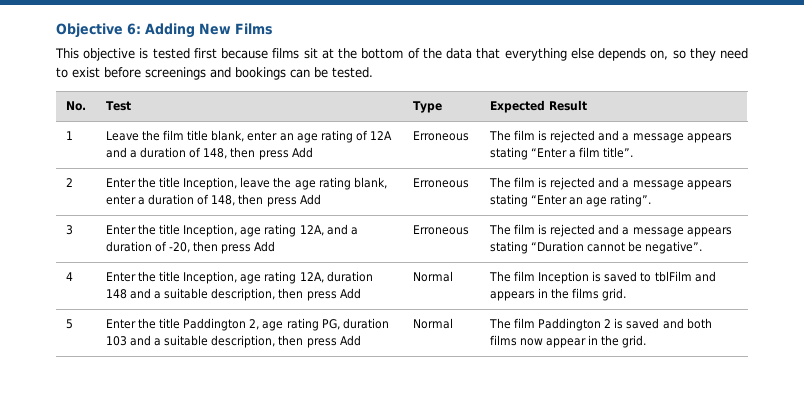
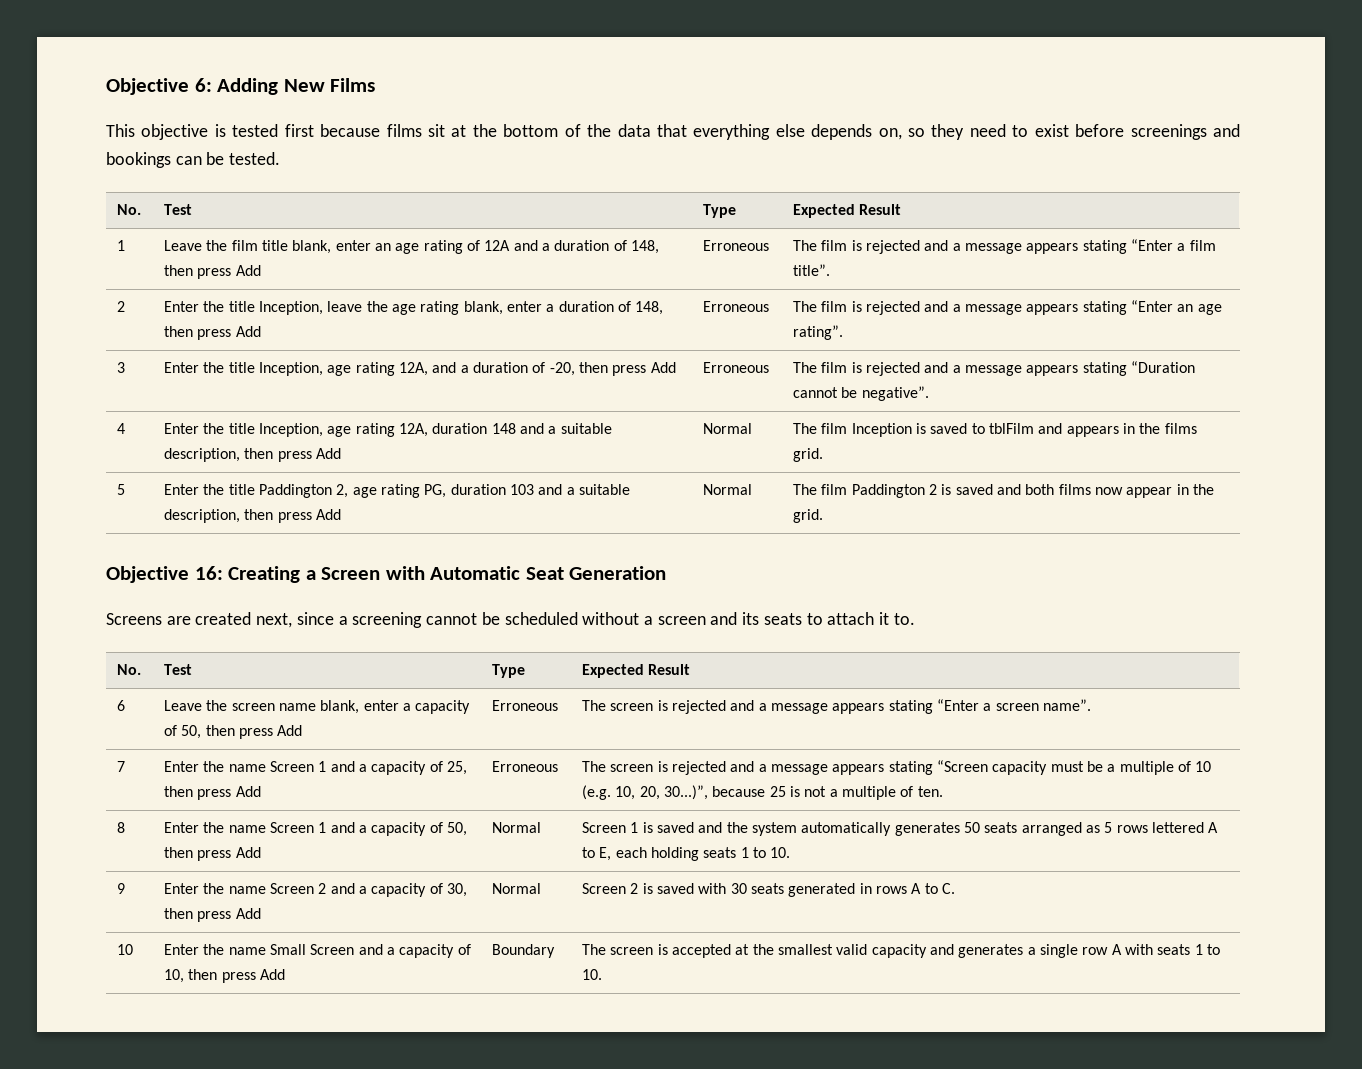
(647, 341) none -> [106,566,667,583] [106,612,915,628] [117,664,142,675] [164,664,193,675] [492,664,526,678] [582,664,691,678] [117,700,126,711] [164,700,471,714] [164,725,303,739] [492,700,559,711] [582,699,1091,714] [117,761,126,772] [164,761,468,775] [164,786,261,800] [492,761,559,772] [582,760,1212,775] [582,785,943,800] [117,822,126,833] [164,822,468,836] [164,847,261,861] [492,822,542,833] [582,822,1219,836] [582,847,791,861] [117,883,126,894] [164,883,468,897] [164,908,261,922] [492,883,542,894] [582,883,955,897] [117,944,134,955] [164,944,471,958] [164,969,286,983] [492,944,556,958] [582,944,1220,958] [582,969,603,980] // Objective 16: Creating a Screen with Automatic Seat Generation // Screens are created next, since a screening cannot be scheduled without a screen and its seats to attach it to. // No. | Test | Type | Expected Result // 6 | Leave the screen name blank, enter a capacity of 50, then press Add | Erroneous | The screen is rejected and a message appears stating “Enter a screen name”. // 7 | Enter the name Screen 1 and a capacity of 25, then press Add | Erroneous | The screen is rejected and a message appears stating “Screen capacity must be a multiple of 10 (e.g. 10, 20, 30...)”, because 25 is not a multiple of ten. // 8 | Enter the name Screen 1 and a capacity of 50, then press Add | Normal | Screen 1 is saved and the system automatically generates 50 seats arranged as 5 rows lettered A to E, each holding seats 1 to 10. // 9 | Enter the name Screen 2 and a capacity of 30, then press Add | Normal | Screen 2 is saved with 30 seats generated in rows A to C. // 10 | Enter the name Small Screen and a capacity of 10, then press Add | Boundary | The screen is accepted at the smallest valid capacity and generates a single row A with seats 1 to 10.

